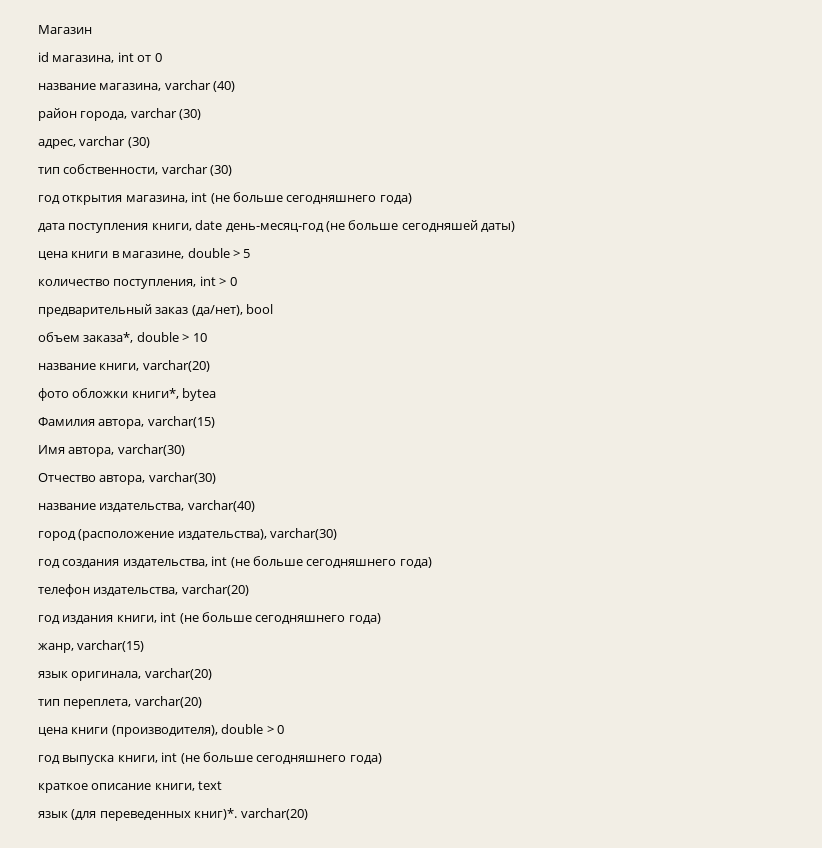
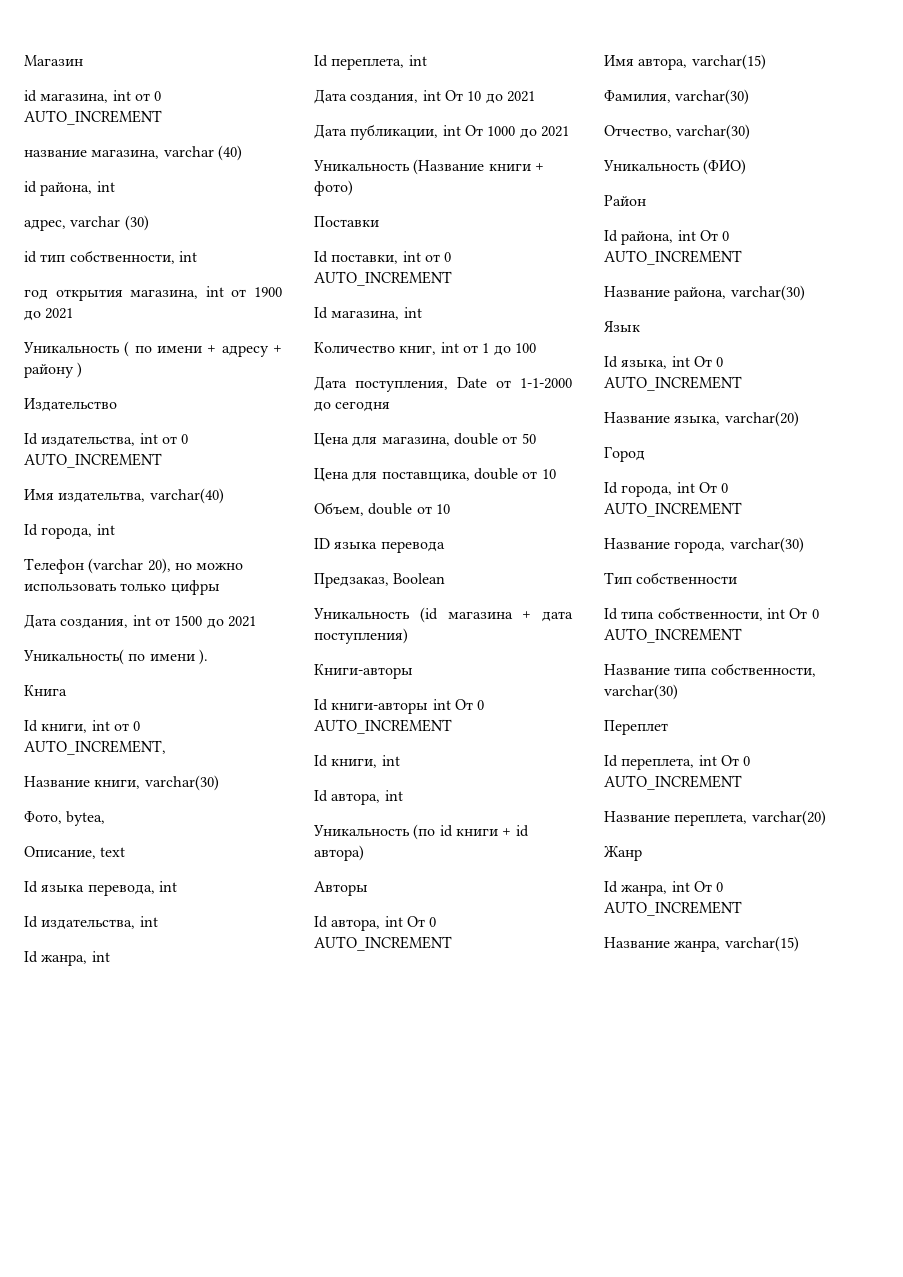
(162, 57) none -> [24,110,162,125] AUTO_INCREMENT
[38,108,202,121] район города, varchar (30) -> [24,181,115,196] id районa, int
(150, 142) none -> [24,251,37,263] id
[161,164,233,176] varchar (30) -> [178,251,197,262] int
[210,192,412,204] [38,220,515,233] [38,248,251,260] [38,276,237,289] [38,304,274,317] [38,332,207,343] [38,360,210,372] [38,388,217,401] [38,417,95,426] (не больше сегодняшнего года) // дата поступления книги, date день-месяц-год (не больше сегодняшей даты) // цена книги в магазине, double > 5 // количество поступления, int > 0 // предварительный заказ (да/нет), bool // объем заказа*, double > 10 // название книги, varchar(20) // фото обложки книги*, bytea // Фамилия -> [231,287,282,297] [24,308,74,321] [23,341,282,357] [24,362,83,378] [24,398,117,412] [24,433,189,447] [24,453,162,468] [24,488,224,504] [24,524,115,539] [24,558,244,574] [24,580,220,595] [24,614,256,629] [23,649,208,665] [24,685,67,696] [24,720,141,733] [24,740,166,755] [24,775,219,791] [24,811,106,826] [24,846,126,859] [24,881,177,896] [24,916,158,930] [24,951,110,966] [314,55,427,70] [314,89,535,104] [314,124,569,140] [313,159,544,175] [314,180,353,196] [314,216,379,227] [314,251,452,264] [314,271,452,286] [314,307,422,320] [314,342,536,356] [314,376,572,392] [314,401,391,412] [314,433,536,447] [314,468,556,482] [314,502,450,516] [314,538,445,553] [314,573,446,588] [313,607,573,623] [314,628,408,644] [314,664,413,679] [314,699,485,714] [314,719,452,734] [314,755,400,768] [314,790,403,805] [313,824,529,840] [314,845,364,861] [314,881,368,896] [314,916,437,931] [314,936,452,951] [604,55,634,66] от 1900 до 2021 // Уникальность ( по имени + адресу + району ) // Издательство // Id издательства, int от 0 AUTO_INCREMENT // Имя издательтва, varchar(40) // Id города, int // Телефон (varchar 20), но можно использовать только цифры // Дата создания, int от 1500 до 2021 // Уникальность( по имени ). // Книга // Id книги, int от 0 AUTO_INCREMENT, // Название книги, varchar(30) // Фото, bytea, // Описание, text // Id языка перевода, int // Id издательства, int // Id жанра, int // Id переплета, int // Дата создания, int От 10 до 2021 // Дата публикации, int От 1000 до 2021 // Уникальность (Название книги + фото) // Поставки // Id поставки, int от 0 AUTO_INCREMENT // Id магазина, int // Количество книг, int от 1 до 100 // Дата поступления, Date от 1-1-2000 до сегодня // Цена для магазина, double от 50 // Цена для поставщика, double от 10 // Объем, double от 10 // ID языка перевода // Предзаказ, Boolean // Уникальность (id магазина + дата поступления) // Книги-авторы // Id книги-авторы int От 0 AUTO_INCREMENT // Id книги, int // Id автора, int // Уникальность (по id книги + id автора) // Авторы // Id автора, int От 0 AUTO_INCREMENT // Имя
[38,444,185,457] [38,472,216,485] [38,500,255,512] [38,528,338,541] [38,556,432,568] [38,584,249,597] [38,612,381,624] [38,640,145,653] [38,668,212,681] [38,696,202,709] [38,724,284,737] [38,752,382,765] [38,781,223,793] [38,808,308,821] Имя автора, varchar(30) // Отчество автора, varchar(30) // название издательства, varchar(40) // город (расположение издательства), varchar(30) // год создания издательства, int (не больше сегодняшнего года) // телефон издательства, varchar(20) // год издания книги, int (не больше сегодняшнего года) // жанр, varchar(15) // язык оригинала, varchar(20) // тип переплета, varchar(20) // цена книги (производителя), double > 0 // год выпуска книги, int (не больше сегодняшнего года) // краткое описание книги, text // язык (для переведенных книг)*. varchar(20) -> [604,89,750,105] [604,124,751,140] [603,159,747,175] [604,195,646,206] [604,230,730,245] [604,250,742,265] [604,285,805,301] [604,320,640,332] [604,356,724,369] [604,376,742,391] [604,411,799,427] [604,446,645,462] [604,482,729,497] [604,502,742,517] [604,537,804,553] [604,572,738,584] [604,607,819,621] [604,628,742,643] [604,663,816,677] [604,684,678,700] [604,720,668,735] [604,755,751,770] [604,775,742,790] [604,810,826,826] [604,846,642,861] [604,881,724,896] [604,901,742,916] [604,936,799,952] Фамилия, varchar(30) // Отчество, varchar(30) // Уникальность (ФИО) // Район // Id района, int От 0 AUTO_INCREMENT // Название района, varchar(30) // Язык // Id языка, int От 0 AUTO_INCREMENT // Название языка, varchar(20) // Город // Id города, int От 0 AUTO_INCREMENT // Название города, varchar(30) // Тип собственности // Id типа собственности, int От 0 AUTO_INCREMENT // Название типа собственности, varchar(30) // Переплет // Id переплета, int От 0 AUTO_INCREMENT // Название переплета, varchar(20) // Жанр // Id жанра, int От 0 AUTO_INCREMENT // Название жанра, varchar(15)

